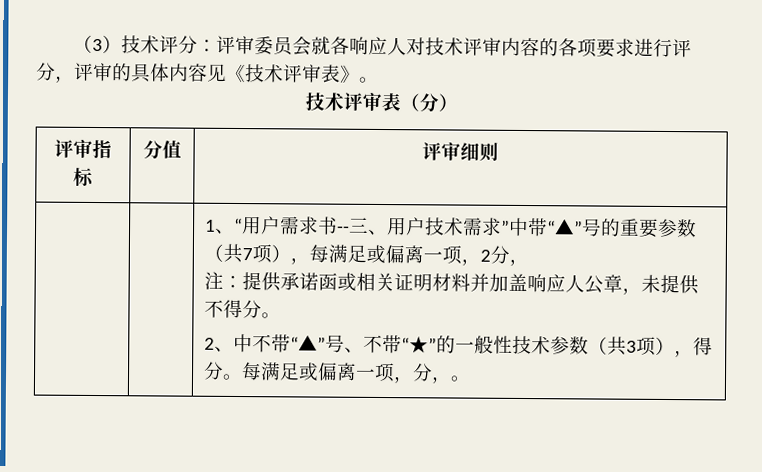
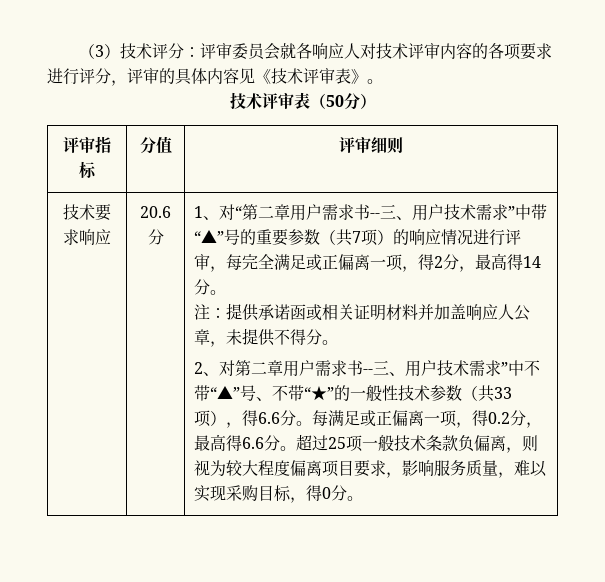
(420, 102) none -> [325,95,344,107] 50
(499, 152) | -> [63,204,111,221] [63,229,111,245] [140,206,171,218] [147,229,164,245] 技术要求响应 | 20.6分
[234,217,244,233] “ -> [219,204,291,220] 对“第二章
[290,244,482,266] ，每满足或偏离一项， -> [393,229,522,246] [194,253,435,272] 的响应情况进行评审，每完全满足或正偏离一项，得
(530, 262) none -> [475,253,542,270] [194,279,227,295] 最高得14分。
(235, 349) none -> [219,360,509,377] 对第二章用户需求书--三、用户技术需求”
[626,340,638,353] 3 -> [494,387,513,399] 33
(714, 346) none -> [258,412,281,424] 6.6
[317,362,453,384] 偏离一项，分， -> [376,410,543,428] [194,434,539,453] [194,460,548,478] [194,485,348,503] 正偏离一项，得0.2分，最高得6.6分。超过25项一般技术条款负偏离，则视为较大程度偏离项目要求，影响服务质量，难以实现采购目标，得0分

